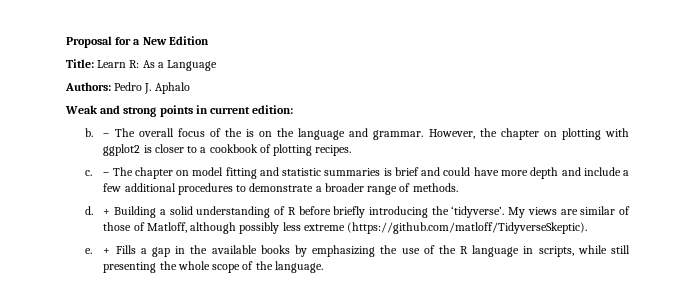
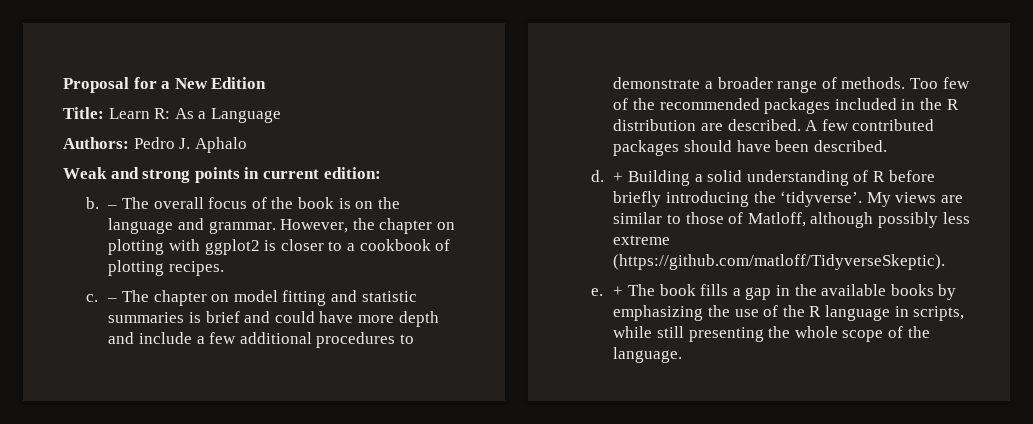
(242, 132) none -> [297,197,334,209] book
(458, 187) none -> [909,77,970,89] [613,98,959,114] [613,119,935,131] [613,140,887,156] Too few of the recommended packages included in the R distribution are described. A few contributed packages should have been described.
[619,206,630,215] of -> [666,214,681,224] to
[115,245,136,254] Fills -> [627,284,729,296] The book fills

